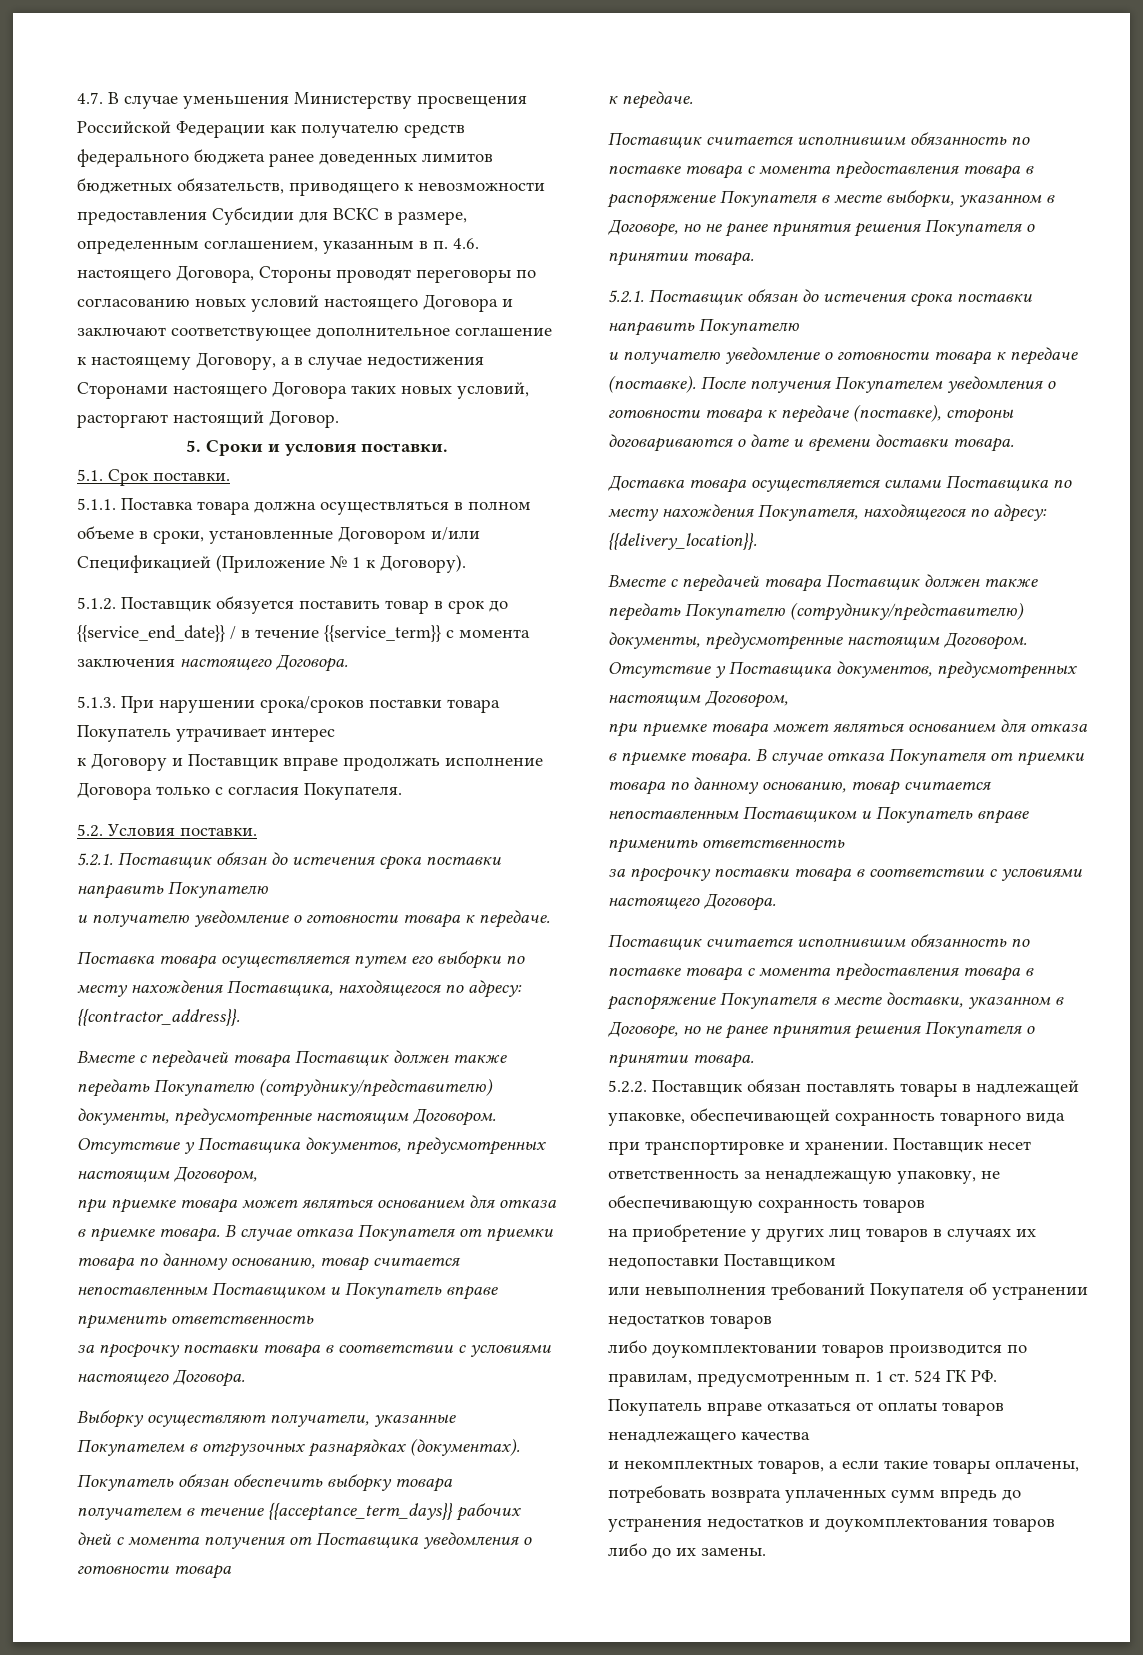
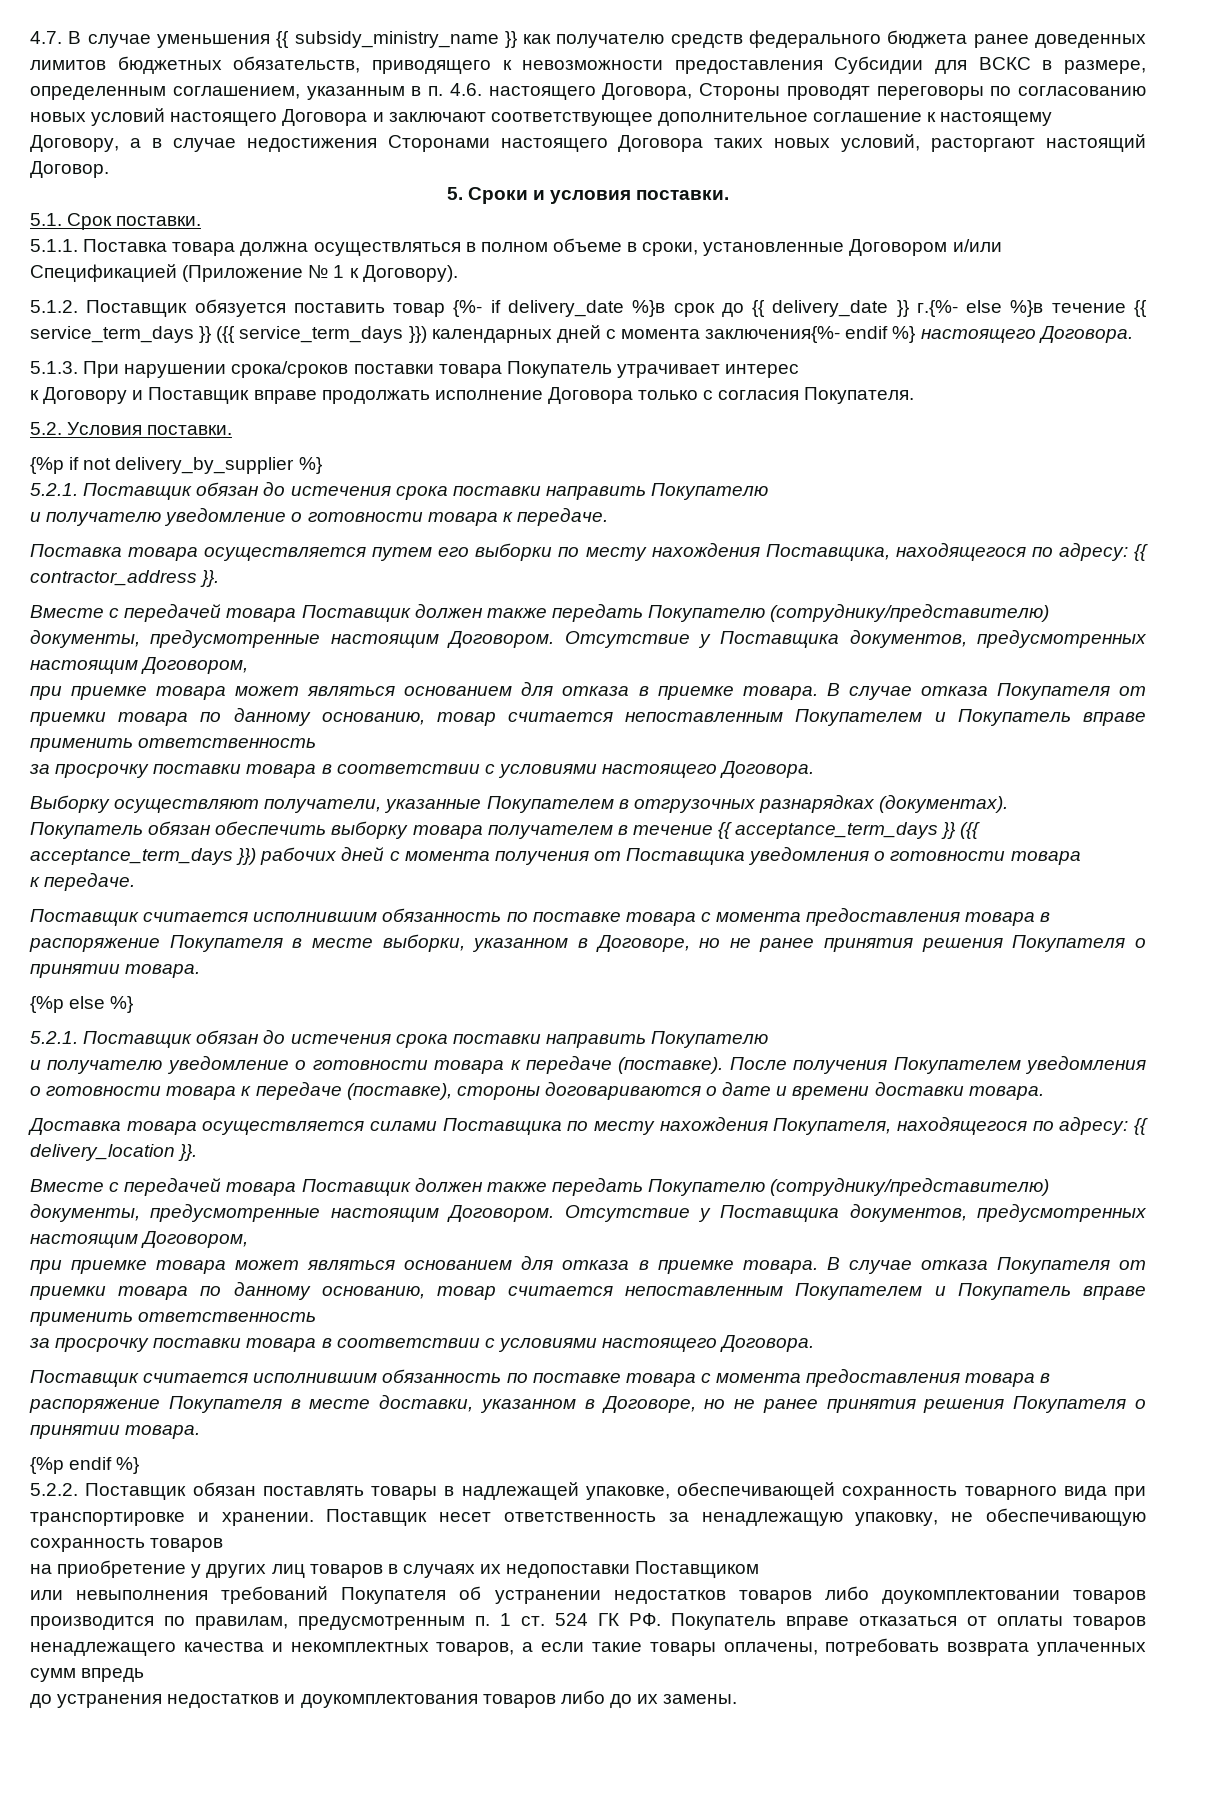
[294,92,527,109] [77,121,265,138] Министерству просвещения Российской Федерации -> [276,31,517,48] {{ subsidy_ministry_name }}
[434,600,508,614] [77,625,530,642] [77,658,175,667] в срок до {{service_end_date}} / в течение {{service_term}} с момента заключения -> [453,300,1148,317] [30,325,916,343] {%- if delivery_date %}в срок до {{ delivery_date }} г.{%- else %}в течение {{ service_term_days }} ({{ service_term_days }}) календарных дней с момента заключения{%- endif %}
(257, 831) none -> [30,457,322,474] // {%p if not delivery_by_supplier %}
[77,1008,240,1027] {{contractor_address}}. -> [1134,544,1149,561] [30,570,220,587] {{ contractor_address }}.
[212,1282,326,1299] Поставщиком -> [795,709,923,726] Покупателем
[268,1502,453,1521] {{acceptance_term_days}} -> [718,822,981,839] [30,848,257,865] {{ acceptance_term_days }} ({{ acceptance_term_days }})
(754, 259) none -> [30,996,134,1013] // {%p else %}
[608,532,757,551] {{delivery_location}}. -> [1134,1118,1148,1135] [30,1144,198,1161] {{ delivery_location }}.
[743,806,857,823] Поставщиком -> [795,1283,923,1300] Покупателем
(754, 1061) none -> [30,1457,140,1474] // {%p endif %}
(772, 1322) // -> (812, 1597) none
(810, 1435) // -> (264, 1647) none
(997, 1496) none -> (145, 1675) //

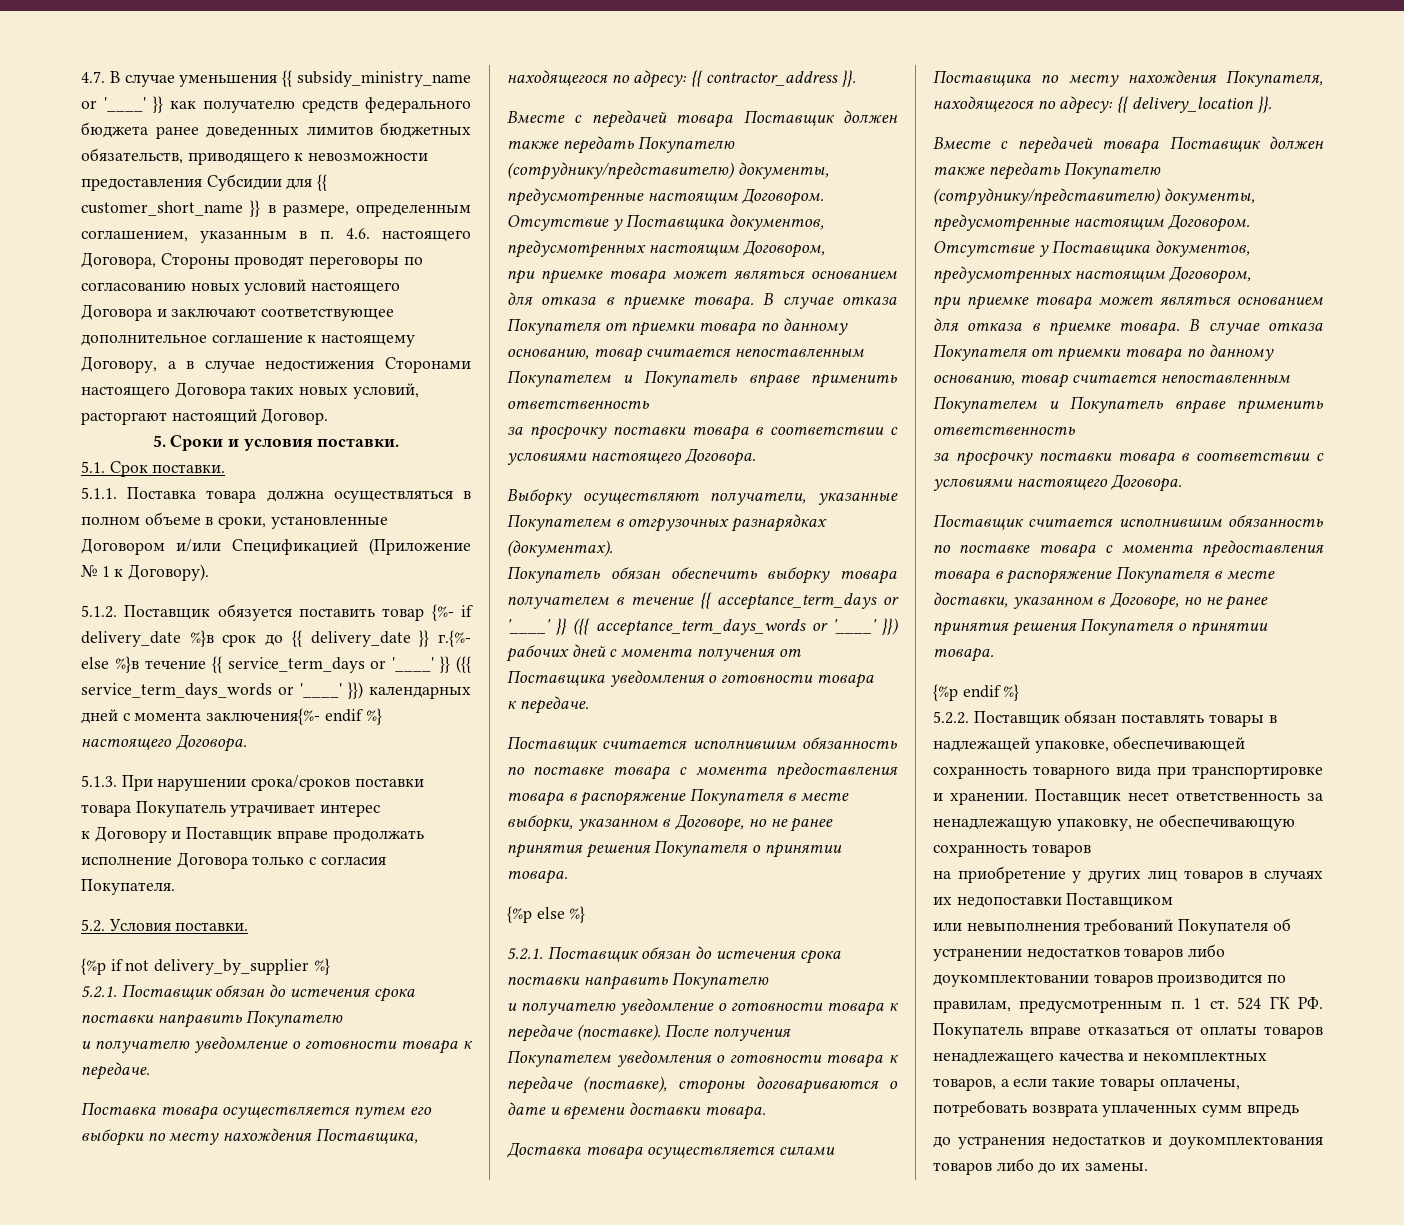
(499, 39) none -> [81,97,146,112] or '____'
[978,57,1031,70] ВСКС -> [317,174,328,191] [81,200,261,217] {{ customer_short_name }}
[199,326,404,343] }} ({{ service_term_days -> [370,656,471,673] [81,683,342,699] or '____' }} ({{ service_term_days_words or '____'
[941,822,981,839] [30,848,233,865] }} ({{ acceptance_term_days -> [883,597,899,605] [507,618,877,636] or '____' }} ({{ acceptance_term_days_words or '____'

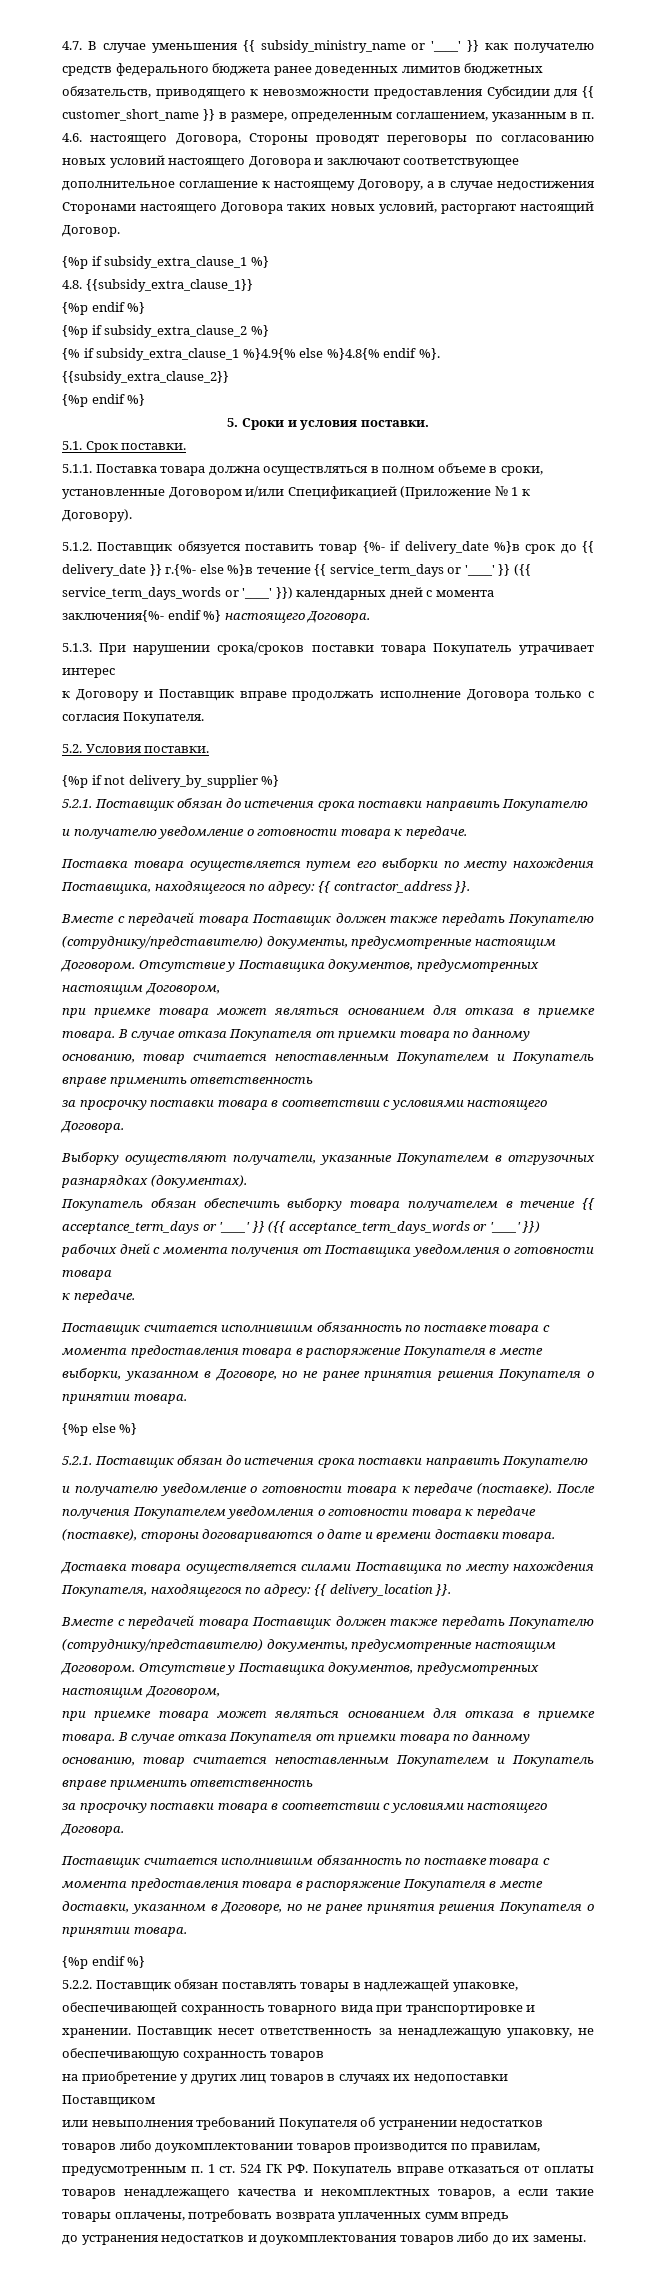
(329, 416) none -> [62,256,269,269] [62,279,253,292] [62,302,146,315] [62,325,269,338] [62,348,440,361] [62,371,229,384] [62,394,146,407] // {%p if subsidy_extra_clause_1 %} // 4.8. {{subsidy_extra_clause_1}} // {%p endif %} // {%p if subsidy_extra_clause_2 %} // {% if subsidy_extra_clause_1 %}4.9{% else %}4.8{% endif %}. {{subsidy_extra_clause_2}} // {%p endif %}

